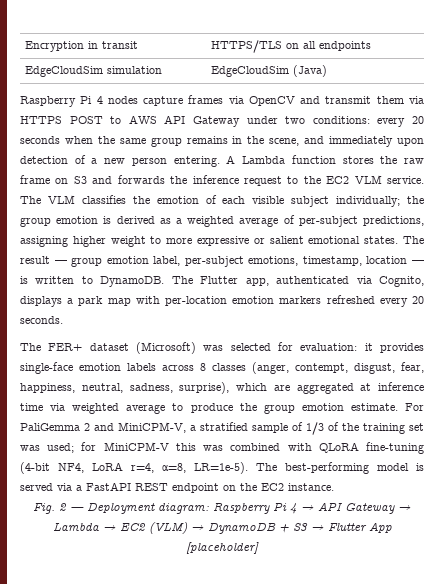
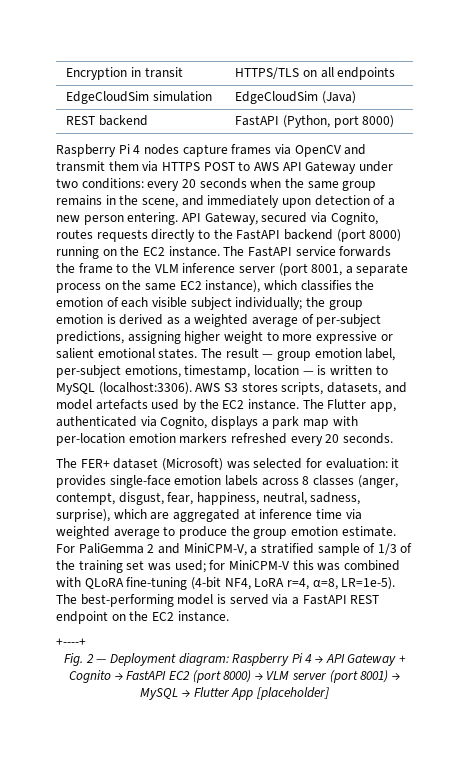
(327, 71) none -> [66,115,149,126] [235,115,395,128] // REST backend | FastAPI (Python, port 8000)
[226,155,424,164] [20,175,425,186] [20,195,75,204] A Lambda function stores the raw frame on S3 and forwards the inference request to the EC2 VLM service. The VLM -> [181,212,378,225] [56,229,402,242] [56,246,392,259] [56,263,409,276] [56,280,297,293] API Gateway, secured via Cognito, routes requests directly to the FastAPI backend (port 8000) running on the EC2 instance. The FastAPI service forwards the frame to the VLM inference server (port 8001, a separate process on the same EC2 instance), which
[100,276,165,287] DynamoDB. -> [56,382,407,395] [56,399,299,412] MySQL (localhost:3306). AWS S3 stores scripts, datasets, and model artefacts used by the EC2 instance.
(334, 487) none -> [56,638,86,646] // +----+
[398,505,411,511] [52,522,308,534] → Lambda → EC2 (VLM) → DynamoDB + S3 -> [399,655,407,663] [68,670,401,683] [140,688,179,700] + Cognito → FastAPI EC2 (port 8000) → VLM server (port 8001) → MySQL

